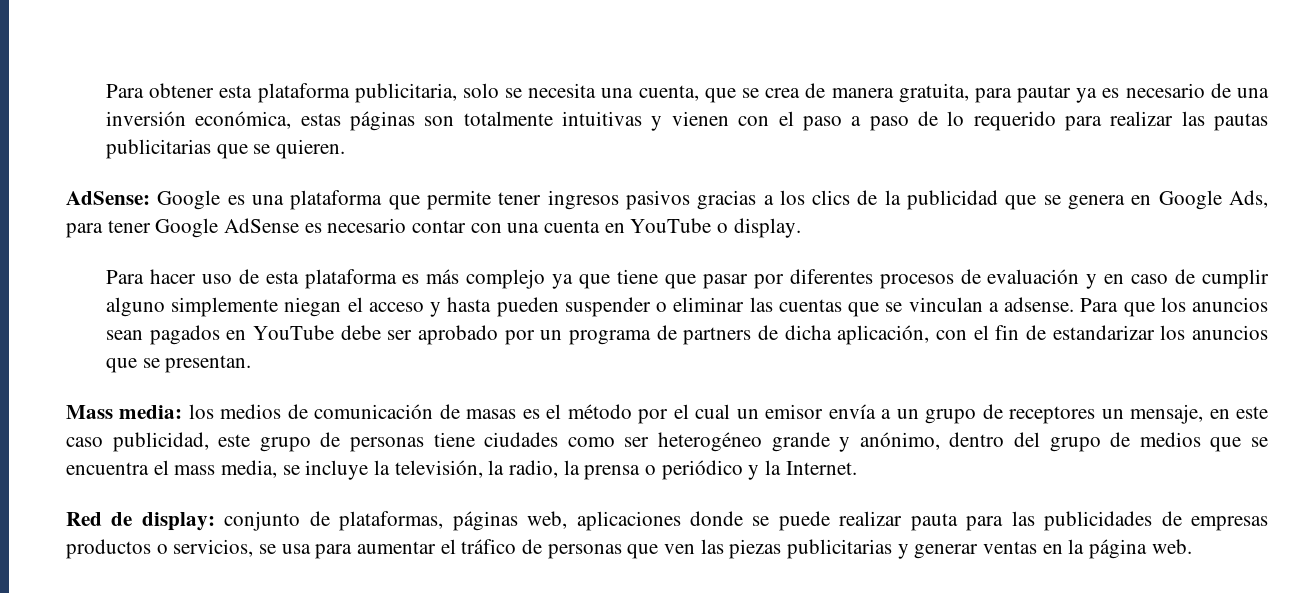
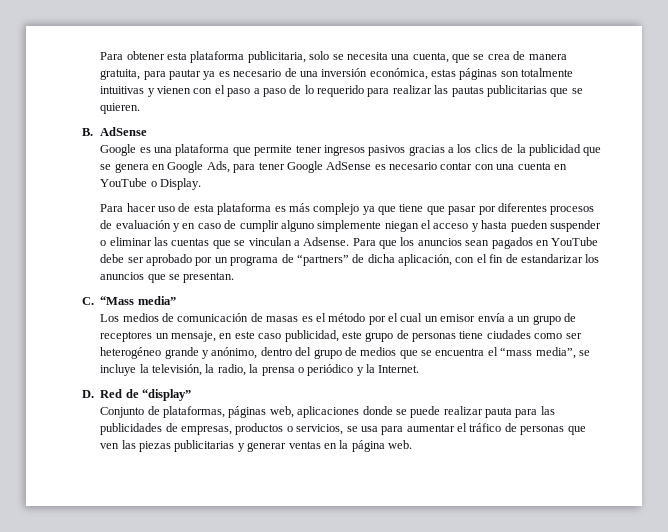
[65,191,150,205] AdSense: -> [82,127,148,136] B. AdSense //
[733,218,801,238] display. -> [160,178,202,190] Display.
[1004,297,1075,312] adsense. -> [303,237,350,246] Adsense.
[683,327,752,345] partners -> [296,254,349,266] “partners”
[65,404,214,419] Mass media: los -> [82,296,176,305] [100,314,120,322] C. “Mass media” // Los
[174,460,278,478] mass media, -> [500,347,576,359] “mass media”,
(857, 468) none -> [82,390,95,398] D.
[141,511,301,531] display: conjunto -> [142,389,192,401] [100,407,145,418] “display” // Conjunto
[1191,516,1269,531] empresas -> [181,426,233,435] empresas,

